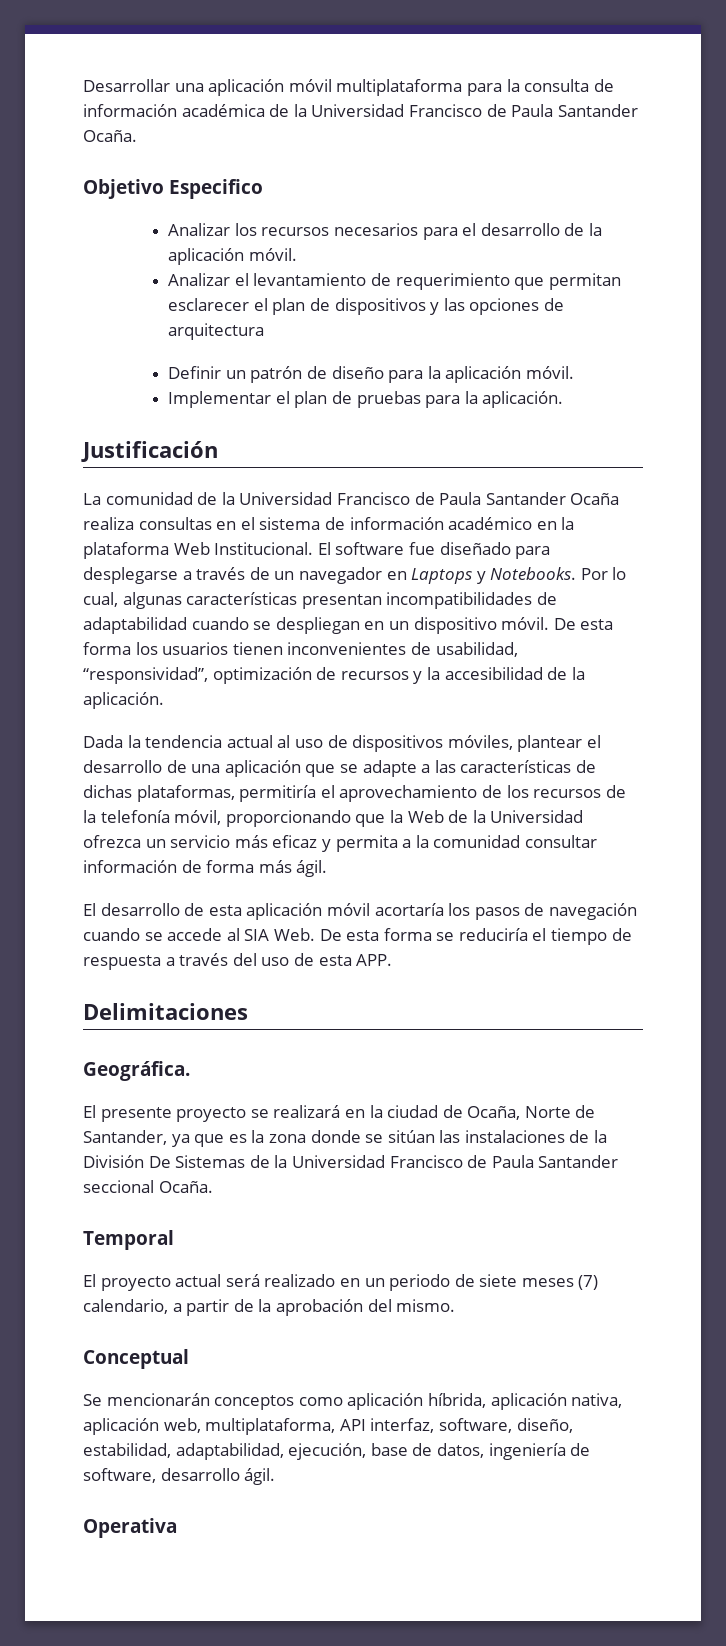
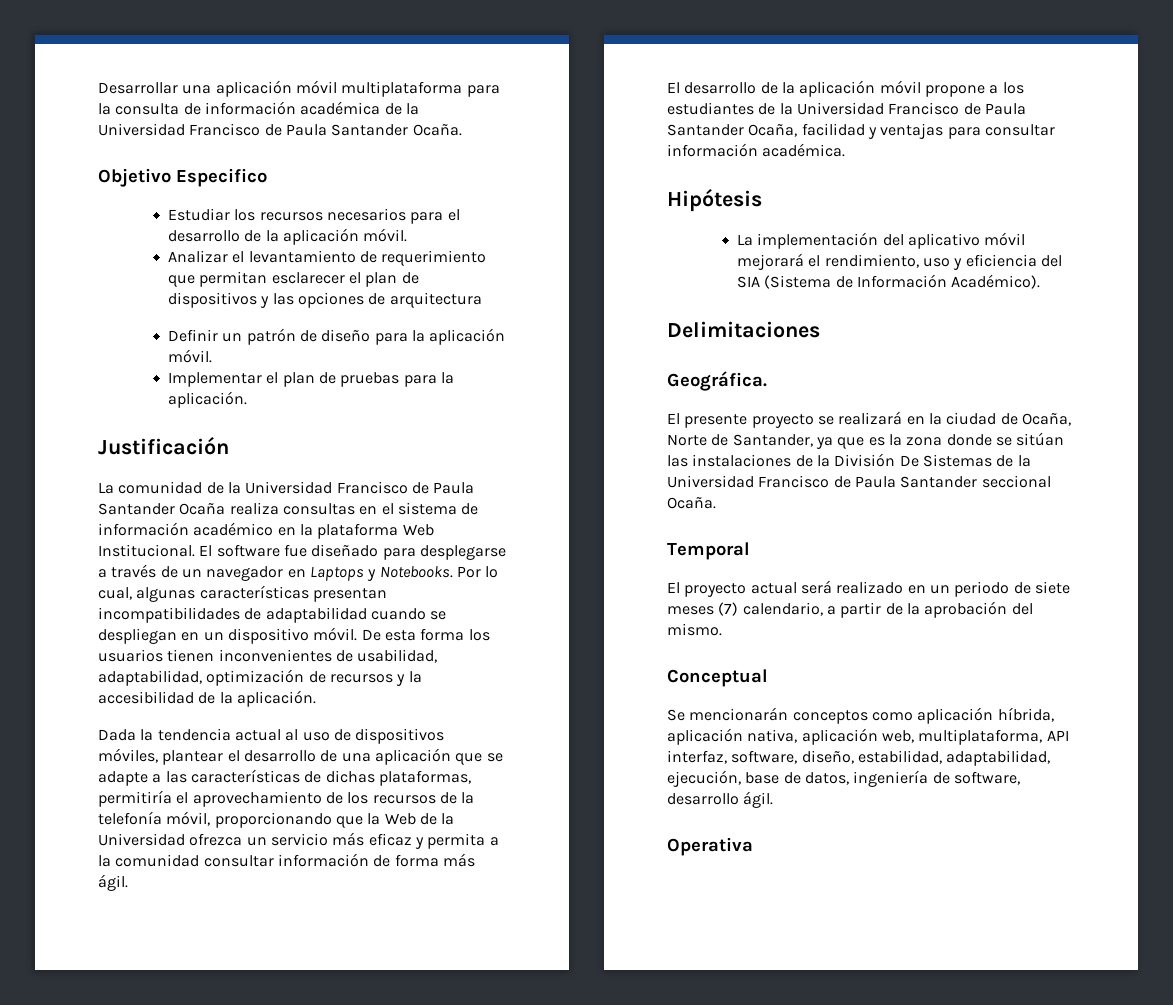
[168,223,231,236] Analizar -> [168,208,231,221] Estudiar
[83,667,208,684] “responsividad”, -> [98,670,202,686] adaptabilidad,
[208,903,637,920] [83,928,632,945] [83,953,393,970] esta aplicación móvil acortaría los pasos de navegación cuando se accede al SIA Web. De esta forma se reduciría el tiempo de respuesta a través del uso de esta APP. -> [781,80,1024,97] [667,102,1026,115] [667,123,1055,139] [667,143,846,157] [667,189,762,212] [737,232,1026,249] [737,253,1063,270] [737,274,1041,289] la aplicación móvil propone a los estudiantes de la Universidad Francisco de Paula Santander Ocaña, facilidad y ventajas para consultar información académica. // Hipótesis // La implementación del aplicativo móvil mejorará el rendimiento, uso y eficiencia del SIA (Sistema de Información Académico).

